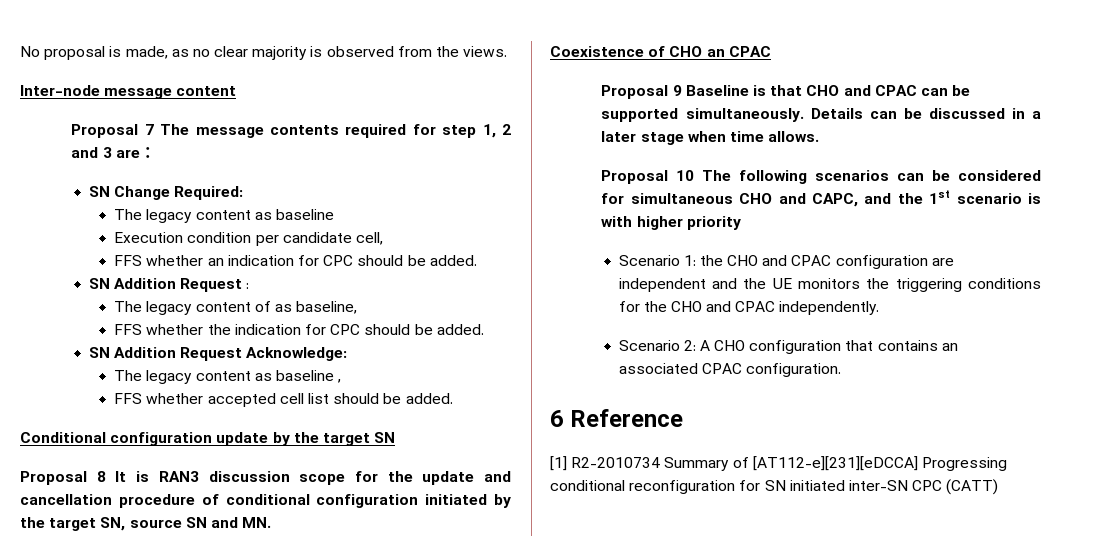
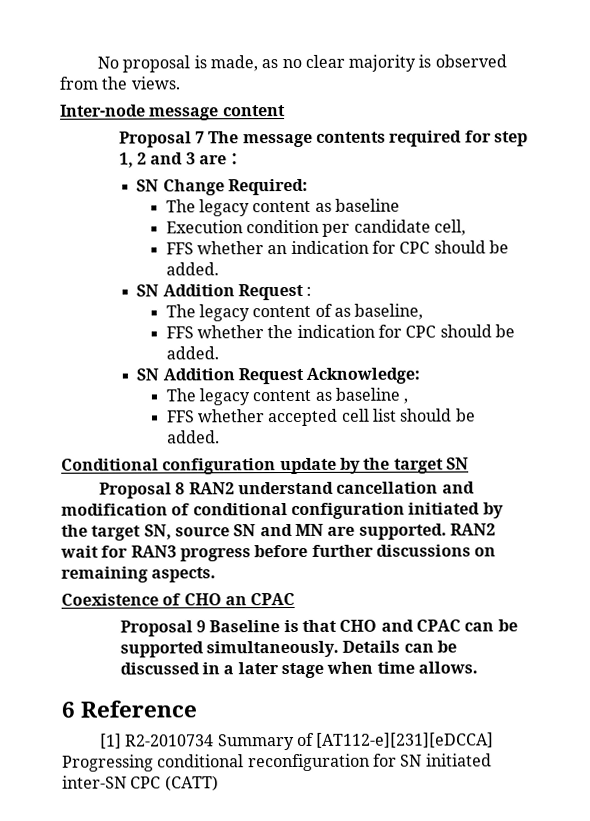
[115,471,511,485] [20,494,195,508] It is RAN3 discussion scope for the update and cancellation procedure -> [188,481,475,495] [61,503,168,516] RAN2 understand cancellation and modification
[242,517,272,528] MN. -> [294,523,496,540] [60,544,497,562] [61,566,217,583] MN are supported. RAN2 wait for RAN3 progress before further discussions on remaining aspects.
[601,170,1041,184] [601,190,1041,207] [601,216,741,230] [618,255,954,269] [618,278,1041,292] [618,301,880,315] [618,340,958,354] [618,363,841,377] // Proposal 10 The following scenarios can be considered for simultaneous CHO and CAPC, and the 1st scenario is with higher priority // Scenario 1: the CHO and CPAC configuration are independent and the UE monitors the triggering conditions for the CHO and CPAC independently. // Scenario 2: A CHO configuration that contains an associated CPAC configuration. -> (479, 667) none

